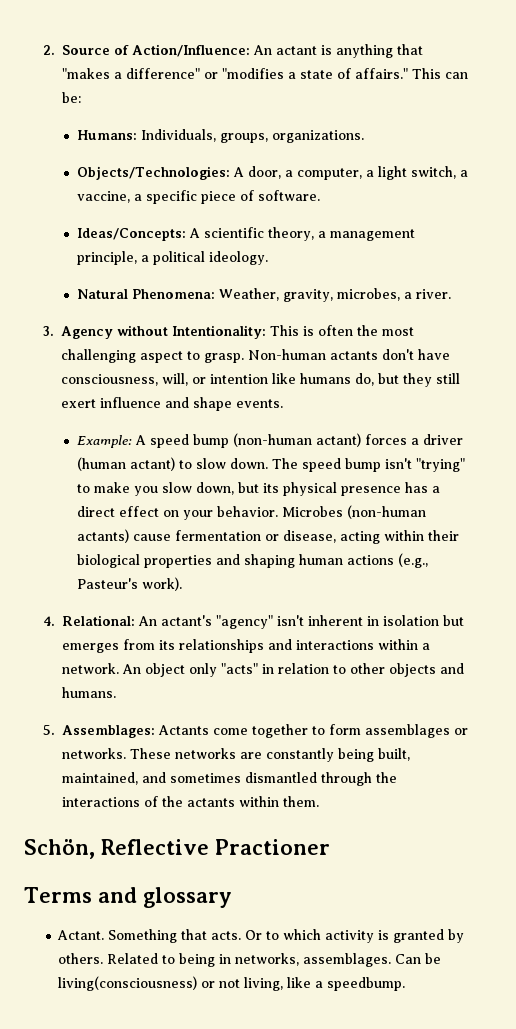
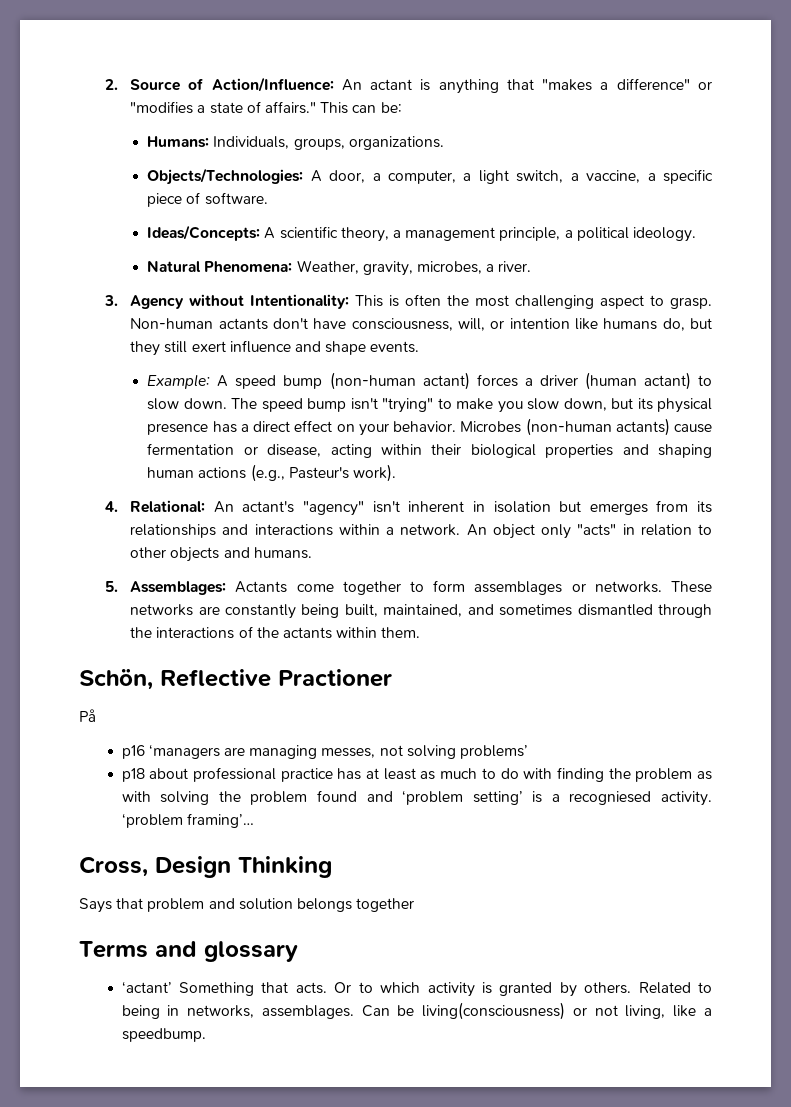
(330, 847) none -> [79,709,96,722] [121,744,528,759] [121,767,712,782] [121,790,713,806] [121,813,254,828] [79,856,332,878] [79,898,415,913] // På // p16 ‘managers are managing messes, not solving problems’ // p18 about professional practice has at least as much to do with finding the problem as with solving the problem found and ‘problem setting’ is a recogniesed activity. ‘problem framing’… // Cross, Design Thinking // Says that problem and solution belongs together
[57,930,105,940] Actant. -> [121,981,172,993] ‘actant’

